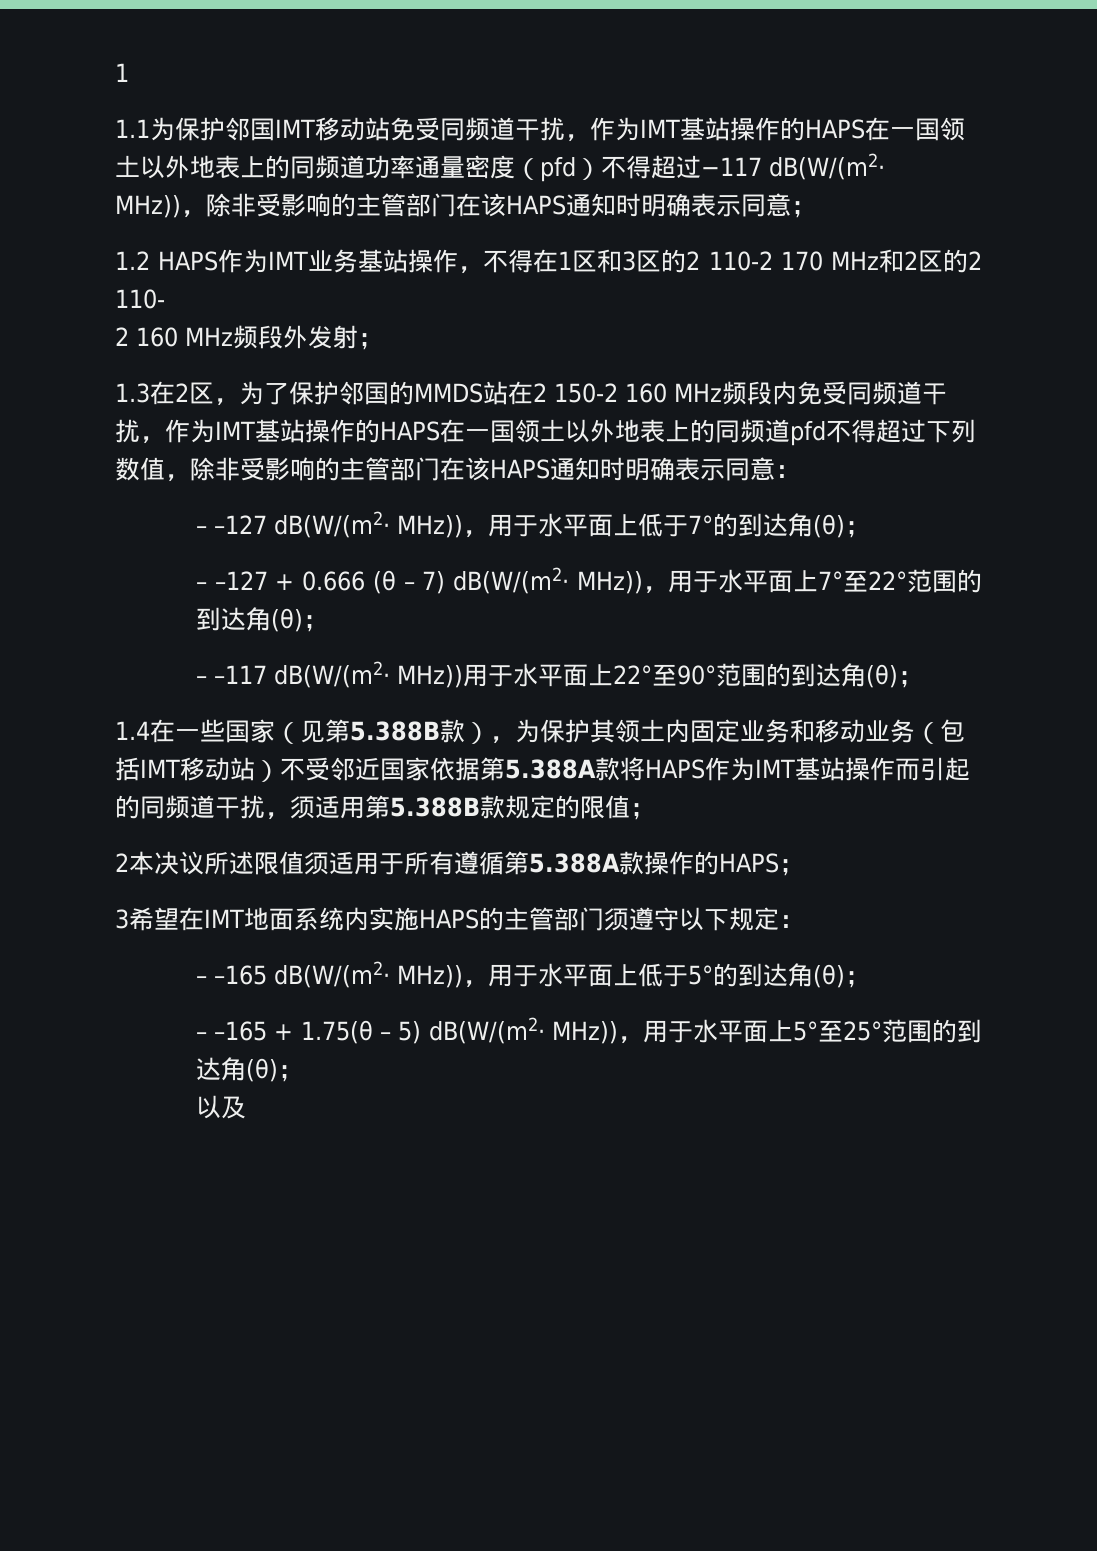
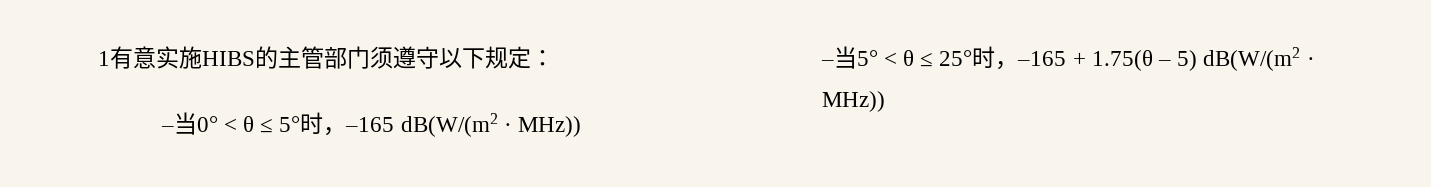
[115,63,129,82] [115,117,965,142] [115,153,885,182] [115,193,816,218] [115,249,982,274] [115,289,165,309] [115,325,383,350] [115,381,947,406] [115,419,976,446] [115,457,800,482] [195,511,870,538] [195,567,982,594] [195,607,328,632] [195,661,923,688] [115,719,965,744] [115,757,970,782] [115,795,655,820] [115,851,804,876] [115,907,479,931] 1 // 1.1为保护邻国IMT移动站免受同频道干扰，作为IMT基站操作的HAPS在一国领土以外地表上的同频道功率通量密度（pfd）不得超过−117 dB(W/(m2· MHz))，除非受影响的主管部门在该HAPS通知时明确表示同意； // 1.2 HAPS作为IMT业务基站操作，不得在1区和3区的2 110-2 170 MHz和2区的2 110- // 2 160 MHz频段外发射； // 1.3在2区，为了保护邻国的MMDS站在2 150-2 160 MHz频段内免受同频道干扰，作为IMT基站操作的HAPS在一国领土以外地表上的同频道pfd不得超过下列数值，除非受影响的主管部门在该HAPS通知时明确表示同意： // – –127 dB(W/(m2· MHz))，用于水平面上低于7°的到达角(θ)； // – –127 + 0.666 (θ – 7) dB(W/(m2· MHz))，用于水平面上7°至22°范围的到达角(θ)； // – –117 dB(W/(m2· MHz))用于水平面上22°至90°范围的到达角(θ)； // 1.4在一些国家（见第5.388B款），为保护其领土内固定业务和移动业务（包括IMT移动站）不受邻近国家依据第5.388A款将HAPS作为IMT基站操作而引起的同频道干扰，须适用第5.388B款规定的限值； // 2本决议所述限值须适用于所有遵循第5.388A款操作的HAPS； // 3希望在IMT地面系统内实施HAPS -> [98,46,255,69] 1有意实施HIBS
[213,961,870,988] [195,1032,207,1040] –165 dB(W/(m2· MHz))，用于水平面上低于5°的到达角(θ)； // – -> [173,112,581,137] [820,46,1019,70] 当0° < θ ≤ 5°时，–165 dB(W/(m2 · MHz)) // –当5° < θ ≤ 25°时，
[428,1017,982,1044] [195,1057,303,1082] [195,1095,246,1119] dB(W/(m2· MHz))，用于水平面上5°至25°范围的到达角(θ)； // 以及 -> [1203,47,1315,71] [821,91,885,112] dB(W/(m2 · MHz))

